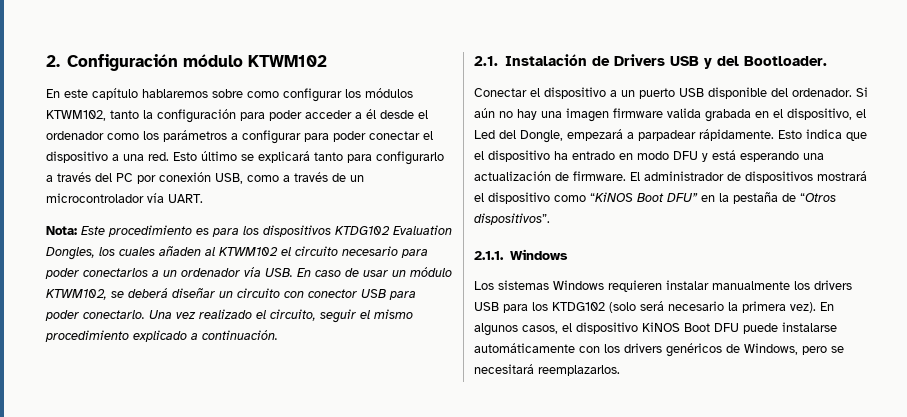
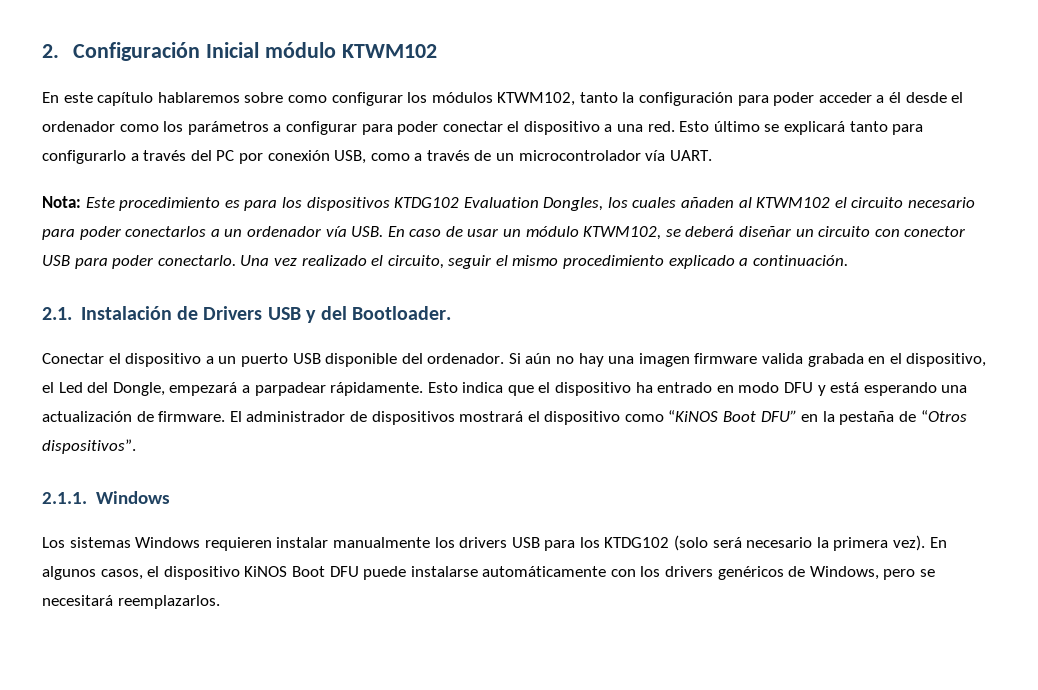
(178, 62) none -> [206,42,260,58] Inicial

